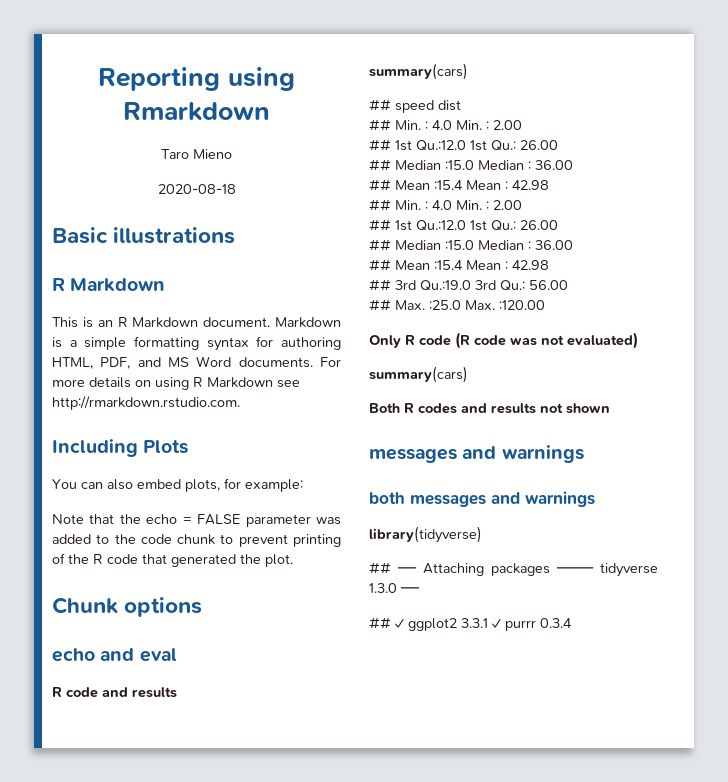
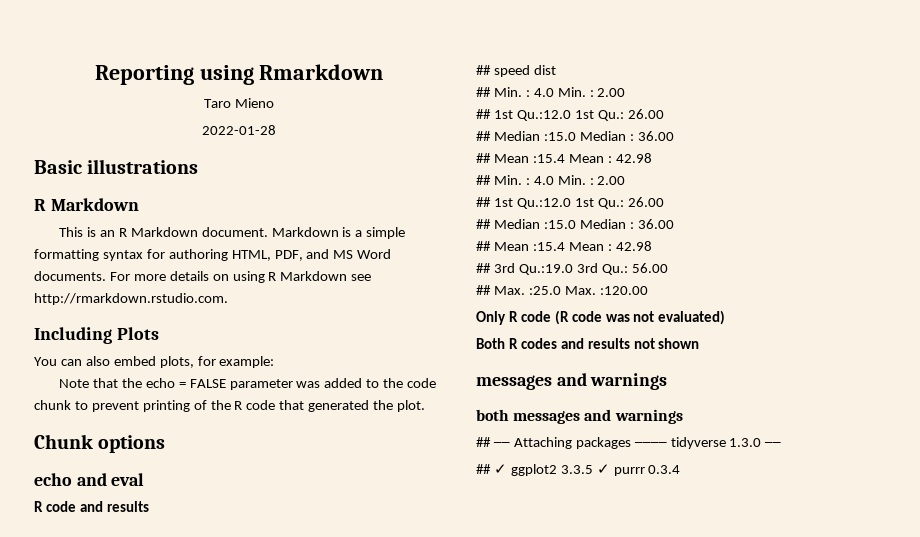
[157,184,236,194] 2020-08-18 -> [202,125,276,135] 2022-01-28
[369,63,468,80] // summary(cars) -> (149, 506) none
[369,366,468,383] // summary(cars) -> (726, 317) none
[369,526,482,543] // library(tidyverse) -> (683, 416) none
[461,618,488,628] 3.3.1 -> [560,465,593,474] 3.3.5

